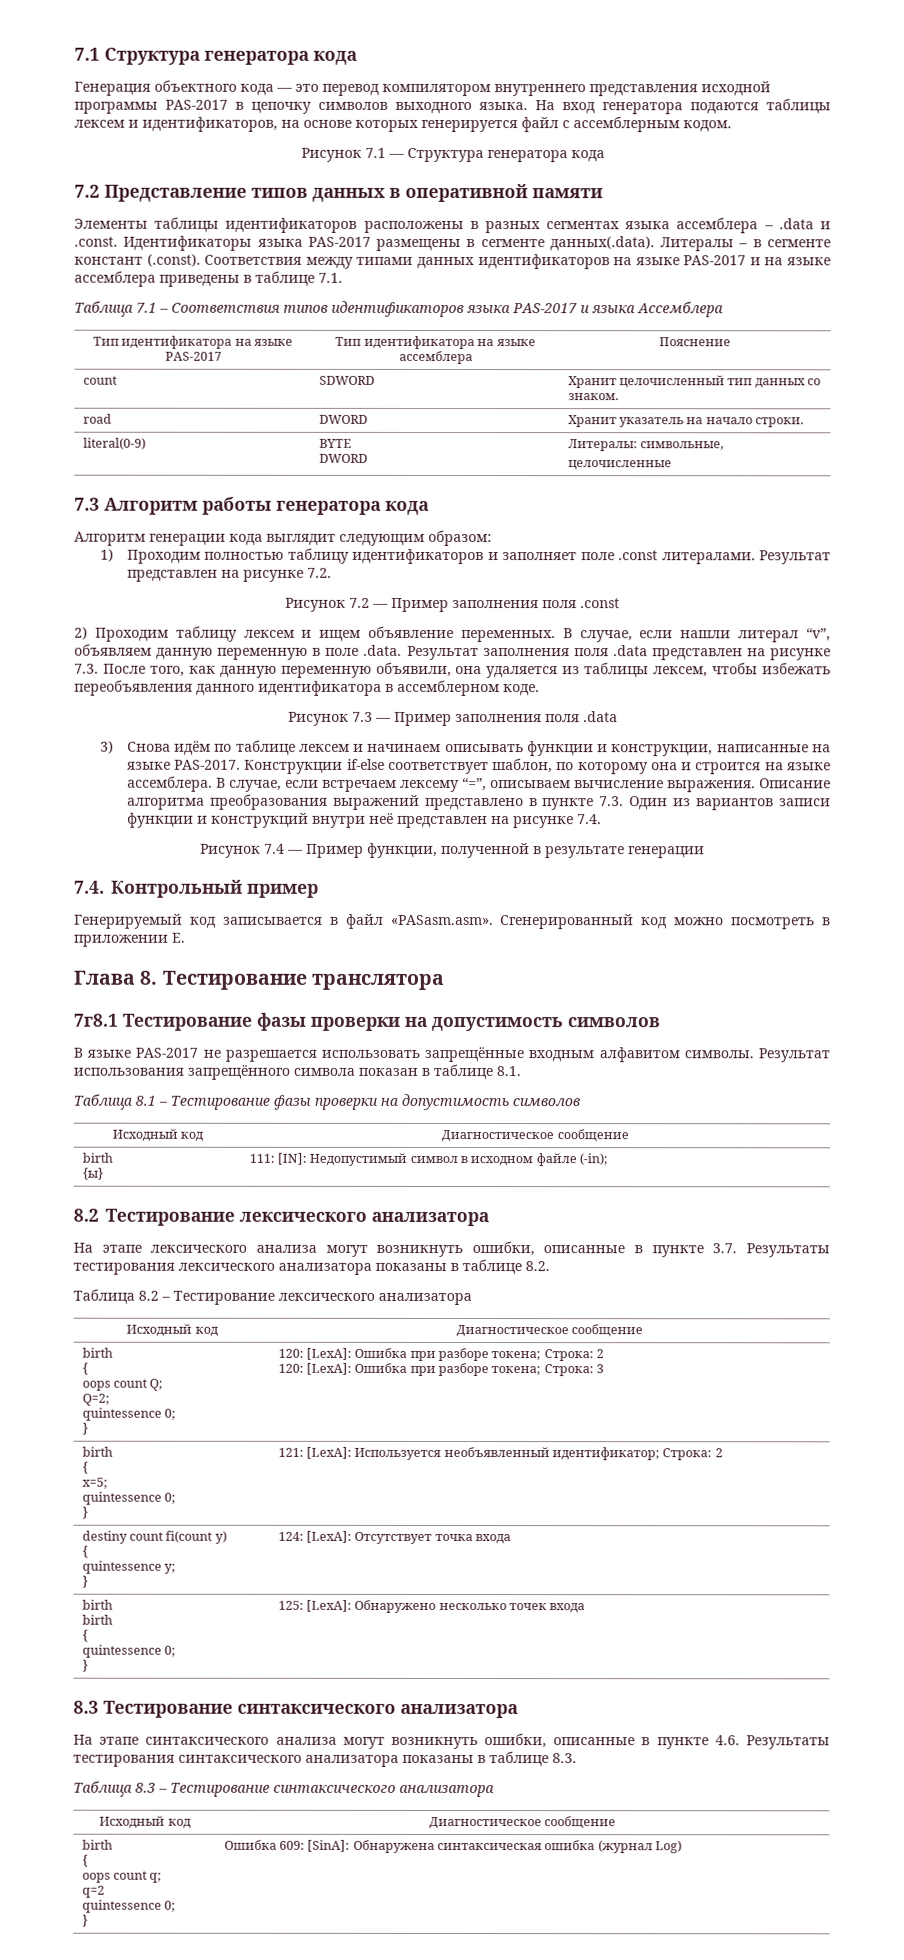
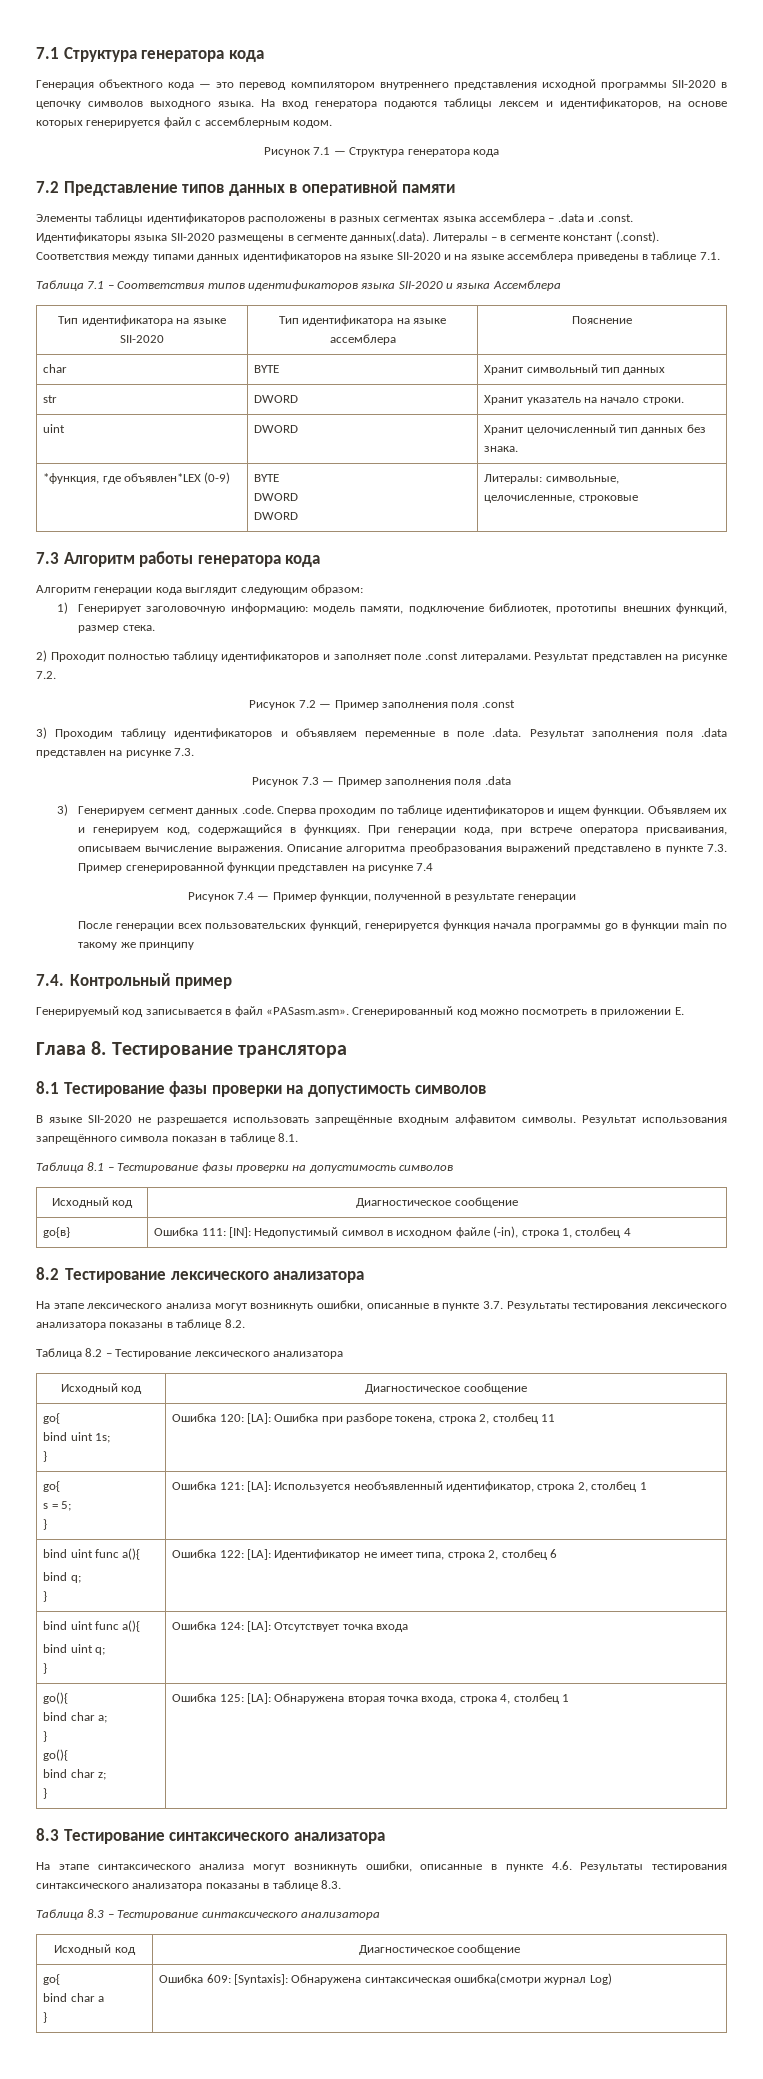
[165,99,228,110] PAS-2017 -> [671,80,716,88] SII-2020
[307,236,371,247] PAS-2017 -> [170,233,215,241] SII-2020
[683,255,747,266] PAS-2017 -> [396,252,441,260] SII-2020
[512,303,578,314] PAS-2017 -> [398,281,443,289] SII-2020
[164,351,222,361] PAS-2017 -> [120,335,164,343] SII-2020
[82,375,118,385] [318,375,375,385] [567,375,822,389] [567,393,619,401] [82,413,112,424] count | SDWORD | Хранит целочисленный тип данных со знаком. // road -> [43,364,68,373] [254,365,280,373] [484,364,666,375] [43,395,58,403] char | BYTE | Хранит символьный тип данных // str
[82,437,146,450] literal(0-9) -> [43,424,66,433] [254,425,299,433] [484,424,706,435] [484,446,519,452] [43,472,231,484] uint | DWORD | Хранит целочисленный тип данных без знака. // *функция, где объявлен*LEX (0-9)
(368, 458) none -> [254,512,299,520] // DWORD
[567,460,672,471] целочисленные -> [484,495,638,503] целочисленные, строковые
[126,549,201,564] Проходим -> [78,603,727,614] [78,625,155,633] [36,650,105,662] Генерирует заголовочную информацию: модель памяти, подключение библиотек, прототипы внешних функций, размер стека. // 2) Проходит
[74,626,88,640] 2) -> [36,727,47,739] 3)
[243,625,831,643] [74,643,309,660] лексем и ищем объявление переменных. В случае, если нашли литерал “v”, объявляем данную переменную -> [174,728,435,739] идентификаторов и объявляем переменные
[102,661,831,679] [74,679,540,697] После того, как данную переменную объявили, она удаляется из таблицы лексем, чтобы избежать переобъявления данного идентификатора в ассемблерном коде. -> (195, 752) none
[126,739,832,757] [126,758,832,775] [126,775,487,793] Снова идём по таблице лексем и начинаем описывать функции и конструкции, написанные на языке PAS-2017. Конструкции if-else соответствует шаблон, по которому она и строится на языке ассемблера. В случае, если встречаем лексему “=”, -> [78,805,728,816] [78,824,727,835] Генерируем сегмент данных .code. Сперва проходим по таблице идентификаторов и ищем функции. Объявляем их и генерируем код, содержащийся в функциях. При генерации кода, при встрече оператора присваивания,
[629,796,832,811] [126,812,602,829] Один из вариантов записи функции и конструкций внутри неё представлен на рисунке 7.4. -> [78,862,434,873] Пример сгенерированной функции представлен на рисунке 7.4
(705, 852) none -> [78,920,727,931] [78,942,194,950] // После генерации всех пользовательских функций, генерируется функция начала программы go в функции main по такому же принципу
[73,1013,118,1027] 7г8.1 -> [36,1081,59,1094] 8.1
[135,1047,199,1058] PAS-2017 -> [88,1115,132,1123] SII-2020
[81,1152,113,1163] [81,1167,103,1180] birth // {ы} | -> [43,1227,71,1238] [154,1227,199,1236] go{в} | Ошибка
[579,1153,609,1166] (-in); -> [493,1226,631,1238] (-in), строка 1, столбец 4
[81,1347,113,1358] [81,1362,88,1375] [81,1378,164,1391] [81,1393,110,1406] [81,1407,176,1421] [81,1422,88,1435] [277,1347,605,1362] [277,1362,605,1377] [81,1446,113,1457] [81,1461,88,1474] [81,1477,108,1489] [81,1491,176,1505] [81,1506,88,1519] [277,1446,723,1461] [81,1530,227,1544] [81,1545,88,1558] [81,1560,176,1574] [81,1575,88,1588] [277,1530,512,1545] [81,1599,113,1610] [81,1614,113,1625] [81,1629,88,1642] [81,1644,176,1658] [81,1659,88,1672] [277,1599,586,1614] birth // { // oops count Q; // Q=2; // quintessence 0; // } | 120: [LexA]: Ошибка при разборе токена; Строка: 2 // 120: [LexA]: Ошибка при разборе токена; Строка: 3 // birth // { // x=5; // quintessence 0; // } | 121: [LexA]: Используется необъявленный идентификатор; Строка: 2 // destiny count fi(count y) // { // quintessence y; // } | 124: [LexA]: Отсутствует точка входа // birth // birth // { // quintessence 0; // } | 125: [LexA]: Обнаружено несколько точек входа -> [43,1413,61,1424] [43,1432,110,1443] [43,1451,48,1462] [172,1413,555,1424] [43,1481,61,1492] [43,1501,71,1511] [43,1519,48,1530] [172,1481,647,1492] [43,1548,141,1560] [43,1572,81,1583] [43,1591,48,1602] [172,1549,557,1560] [43,1620,141,1632] [43,1644,105,1655] [43,1663,48,1674] [172,1621,409,1632] [43,1692,69,1704] [43,1712,107,1723] [43,1731,48,1742] [43,1749,69,1761] [43,1769,106,1780] [43,1788,48,1799] [172,1693,569,1704] go{ // bind uint 1s; // } | Ошибка 120: [LA]: Ошибка при разборе токена, строка 2, столбец 11 // go{ // s = 5; // } | Ошибка 121: [LA]: Используется необъявленный идентификатор, строка 2, столбец 1 // bind uint func a(){ // bind q; // } | Ошибка 122: [LA]: Идентификатор не имеет типа, строка 2, столбец 6 // bind uint func a(){ // bind uint q; // } | Ошибка 124: [LA]: Отсутствует точка входа // go(){ // bind char a; // } // go(){ // bind char z; // } | Ошибка 125: [LA]: Обнаружена вторая точка входа, строка 4, столбец 1
[81,1839,113,1850] [81,1854,88,1867] [81,1870,163,1883] [81,1885,105,1898] [81,1899,176,1913] birth // { // oops count q; // q=2 // quintessence 0; -> [43,1974,61,1985] [43,1993,104,2002] go{ // bind char a
[307,1839,351,1852] [SinA]: -> [233,1974,288,1985] [Syntaxis]:
[544,1840,653,1854] ошибка (журнал -> [454,1973,587,1985] ошибка(смотри журнал

